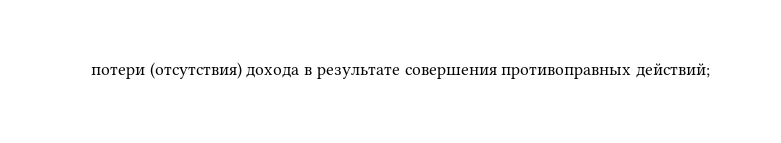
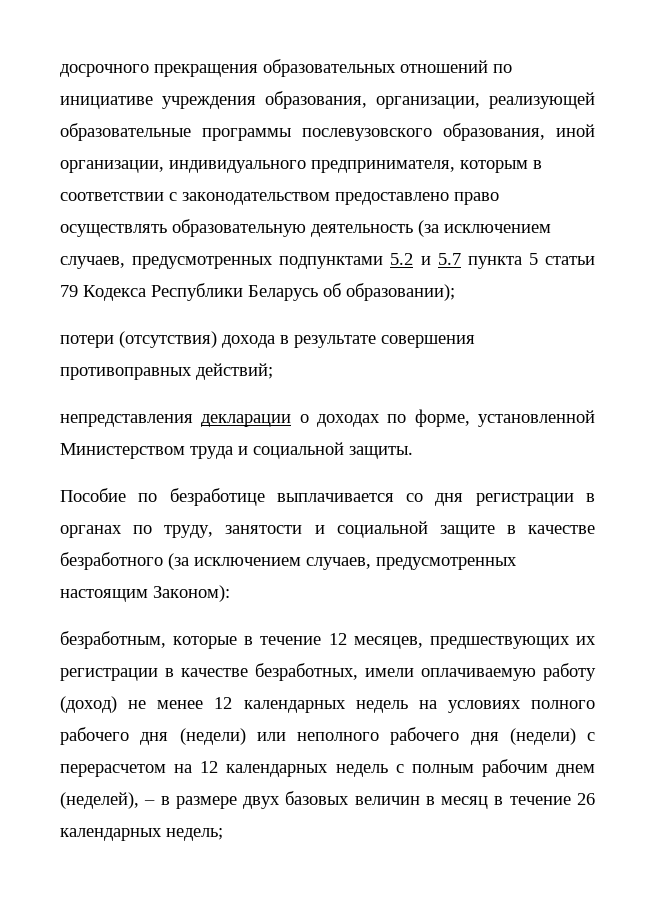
(91, 72) none -> [60,59,512,77] [60,91,595,109] [60,123,595,141] [60,160,542,173] [60,192,499,205] [60,219,551,237] [60,253,595,269] [60,283,455,301] досрочного прекращения образовательных отношений по инициативе учреждения образования, организации, реализующей образовательные программы послевузовского образования, иной организации, индивидуального предпринимателя, которым в соответствии с законодательством предоставлено право осуществлять образовательную деятельность (за исключением случаев, предусмотренных подпунктами 5.2 и 5.7 пункта 5 статьи 79 Кодекса Республики Беларусь об образовании); //
(711, 70) none -> [60,409,595,427] [60,442,413,459] [60,488,595,506] [60,521,595,538] [60,552,517,570] [60,585,230,602] [60,631,597,649] [60,663,596,681] [60,696,595,713] [60,727,595,745] [60,759,595,777] [60,791,595,809] [60,828,223,841] // непредставления декларации о доходах по форме, установленной Министерством труда и социальной защиты. // Пособие по безработице выплачивается со дня регистрации в органах по труду, занятости и социальной защите в качестве безработного (за исключением случаев, предусмотренных настоящим Законом): // безработным, которые в течение 12 месяцев, предшествующих их регистрации в качестве безработных, имели оплачиваемую работу (доход) не менее 12 календарных недель на условиях полного рабочего дня (недели) или неполного рабочего дня (недели) с перерасчетом на 12 календарных недель с полным рабочим днем (неделей), – в размере двух базовых величин в месяц в течение 26 календарных недель;

